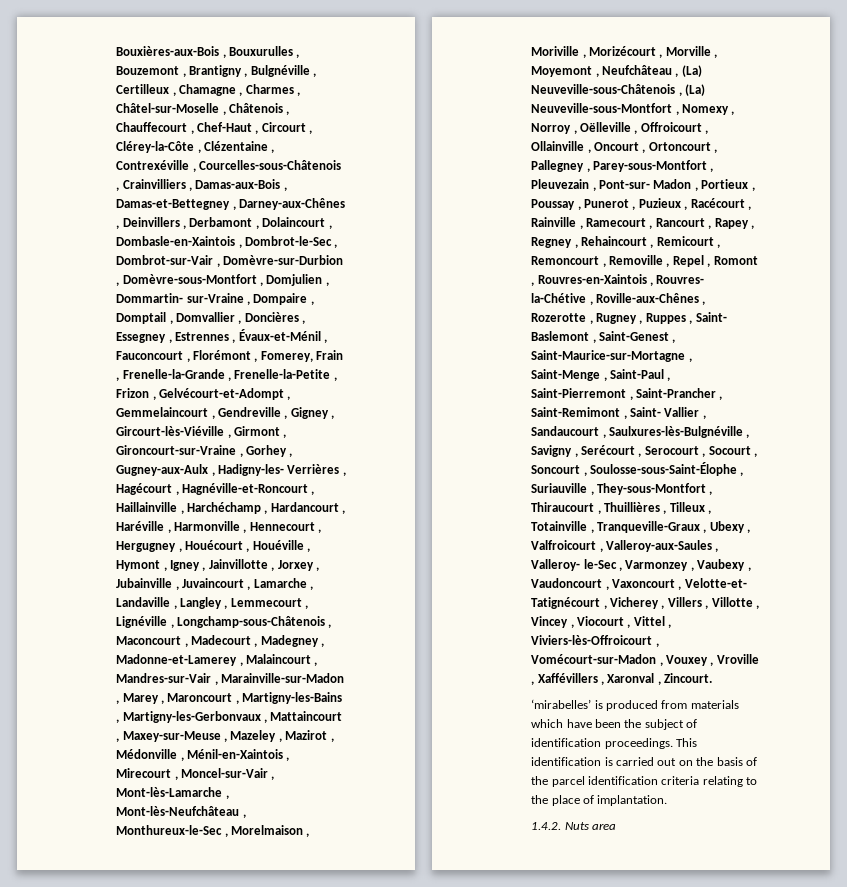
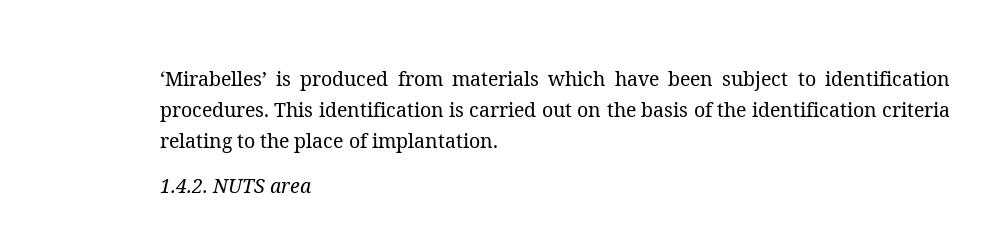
[116,46,300,58] [116,65,317,77] [116,84,301,96] [116,103,290,115] [116,122,313,134] [116,141,275,153] [116,160,342,172] [116,179,287,191] [116,198,346,210] [116,217,332,229] [116,236,338,248] [116,255,344,267] [116,274,329,286] [116,293,314,305] [116,312,306,324] [116,329,328,343] [116,350,344,362] [116,369,337,381] [116,388,291,400] [116,407,335,419] [116,426,287,438] [116,445,293,457] [116,464,346,476] [116,483,315,495] [116,502,346,514] [116,521,322,533] [116,540,311,552] [116,559,319,571] [116,578,314,590] [116,597,309,609] [116,616,332,628] [116,635,325,647] [116,654,318,666] [116,673,345,685] [116,692,343,704] [116,711,343,723] [116,730,334,742] [116,749,290,761] [116,768,275,780] [116,787,229,799] [116,806,246,818] [116,825,310,837] [531,46,718,58] [531,65,702,77] [531,84,706,96] [531,103,735,115] [531,122,709,134] [531,141,718,153] [531,160,714,172] [531,179,755,191] [531,198,751,210] [531,217,754,229] [531,236,721,248] [531,255,758,267] [531,274,705,286] [531,293,706,305] [531,312,727,324] [531,331,676,343] [531,350,692,362] [531,369,671,381] [531,388,723,400] [531,407,706,419] [531,426,750,438] [531,445,757,457] [531,462,744,476] [531,483,713,495] [531,502,712,514] [531,521,751,533] [531,540,719,552] [531,559,751,571] [531,578,747,590] [531,597,759,609] [531,616,672,628] [531,635,659,647] [531,654,759,666] [531,673,713,685] [531,699,592,709] Bouxières-aux-Bois , Bouxurulles , Bouzemont , Brantigny , Bulgnéville , Certilleux , Chamagne , Charmes , Châtel-sur-Moselle , Châtenois , Chauffecourt , Chef-Haut , Circourt , Clérey-la-Côte , Clézentaine , Contrexéville , Courcelles-sous-Châtenois , Crainvilliers , Damas-aux-Bois , Damas-et-Bettegney , Darney-aux-Chênes , Deinvillers , Derbamont , Dolaincourt , Dombasle-en-Xaintois , Dombrot-le-Sec , Dombrot-sur-Vair , Domèvre-sur-Durbion , Domèvre-sous-Montfort , Domjulien , Dommartin- sur-Vraine , Dompaire , Domptail , Domvallier , Doncières , Essegney , Estrennes , Évaux-et-Ménil , Fauconcourt , Florémont , Fomerey, Frain , Frenelle-la-Grande , Frenelle-la-Petite , Frizon , Gelvécourt-et-Adompt , Gemmelaincourt , Gendreville , Gigney , Gircourt-lès-Viéville , Girmont , Gironcourt-sur-Vraine , Gorhey , Gugney-aux-Aulx , Hadigny-les- Verrières , Hagécourt , Hagnéville-et-Roncourt , Haillainville , Harchéchamp , Hardancourt , Haréville , Harmonville , Hennecourt , Hergugney , Houécourt , Houéville , Hymont , Igney , Jainvillotte , Jorxey , Jubainville , Juvaincourt , Lamarche , Landaville , Langley , Lemmecourt , Lignéville , Longchamp-sous-Châtenois , Maconcourt , Madecourt , Madegney , Madonne-et-Lamerey , Malaincourt , Mandres-sur-Vair , Marainville-sur-Madon , Marey , Maroncourt , Martigny-les-Bains , Martigny-les-Gerbonvaux , Mattaincourt , Maxey-sur-Meuse , Mazeley , Mazirot , Médonville , Ménil-en-Xaintois , Mirecourt , Moncel-sur-Vair , Mont-lès-Lamarche , Mont-lès-Neufchâteau , Monthureux-le-Sec , Morelmaison , Moriville , Morizécourt , Morville , Moyemont , Neufchâteau , (La) Neuveville-sous-Châtenois , (La) Neuveville-sous-Montfort , Nomexy , Norroy , Oëlleville , Offroicourt , Ollainville , Oncourt , Ortoncourt , Pallegney , Parey-sous-Montfort , Pleuvezain , Pont-sur- Madon , Portieux , Poussay , Punerot , Puzieux , Racécourt , Rainville , Ramecourt , Rancourt , Rapey , Regney , Rehaincourt , Remicourt , Remoncourt , Removille , Repel , Romont , Rouvres-en-Xaintois , Rouvres- la-Chétive , Roville-aux-Chênes , Rozerotte , Rugney , Ruppes , Saint- Baslemont , Saint-Genest , Saint-Maurice-sur-Mortagne , Saint-Menge , Saint-Paul , Saint-Pierremont , Saint-Prancher , Saint-Remimont , Saint- Vallier , Sandaucourt , Saulxures-lès-Bulgnéville , Savigny , Serécourt , Serocourt , Socourt , Soncourt , Soulosse-sous-Saint-Élophe , Suriauville , They-sous-Montfort , Thiraucourt , Thuillières , Tilleux , Totainville , Tranqueville-Graux , Ubexy , Valfroicourt , Valleroy-aux-Saules , Valleroy- le-Sec , Varmonzey , Vaubexy , Vaudoncourt , Vaxoncourt , Velotte-et- Tatignécourt , Vicherey , Villers , Villotte , Vincey , Viocourt , Vittel , Viviers-lès-Offroicourt , Vomécourt-sur-Madon , Vouxey , Vroville , Xaffévillers , Xaronval , Zincourt. // ‘mirabelles’ -> [159,71,267,86] ‘Mirabelles’
[624,719,698,730] [531,738,673,749] the subject of identification proceedings. -> [722,71,950,91] [159,102,269,122] subject to identification procedures.
[551,776,585,787] parcel -> (747, 109) none
[564,822,589,830] Nuts -> [211,179,265,193] NUTS

